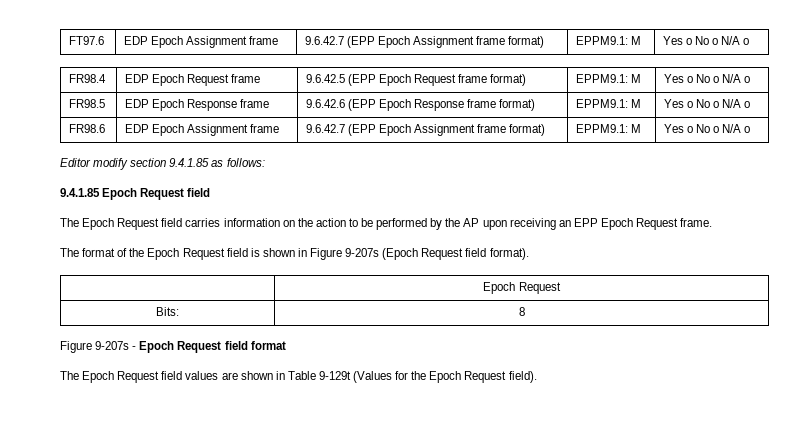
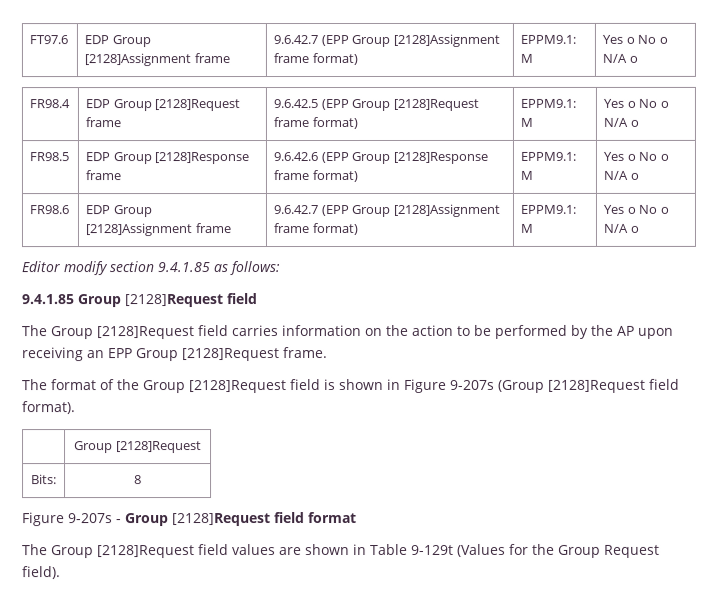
[150,36,279,48] [304,36,475,48] Epoch Assignment frame | 9.6.42.7 (EPP Epoch Assignment -> [111,35,151,48] [84,53,230,67] [273,33,500,48] Group [2128]Assignment frame | 9.6.42.7 (EPP Group [2128]Assignment
[151,74,229,86] Epoch Request -> [112,99,241,112] Group [2128]Request
[378,74,457,86] Epoch Request -> [351,98,479,112] Group [2128]Request
[151,99,237,111] Epoch Response -> [112,152,250,165] Group [2128]Response
[378,99,465,111] Epoch Response -> [351,151,488,165] Group [2128]Response
[151,124,280,136] [305,124,476,136] Epoch Assignment frame | 9.6.42.7 (EPP Epoch Assignment -> [112,205,152,218] [85,223,231,237] [273,203,500,218] Group [2128]Assignment frame | 9.6.42.7 (EPP Group [2128]Assignment
[102,188,185,200] Epoch Request -> [77,294,224,308] Group [2128]Request
[82,218,160,230] Epoch Request -> [51,326,195,340] Group [2128]Request
[600,218,679,230] Epoch Request -> [136,348,280,362] Group [2128]Request
[147,248,225,260] Epoch Request -> [143,380,287,394] Group [2128]Request
[382,248,464,260] (Epoch Request -> [498,379,646,393] (Group [2128]Request
[483,282,561,294] Epoch Request -> [74,441,202,454] Group [2128]Request
[139,341,222,353] Epoch Request -> [125,513,271,527] Group [2128]Request
[82,371,160,383] Epoch Request -> [51,545,195,559] Group [2128]Request
[429,371,462,383] Epoch -> [557,544,601,558] Group

